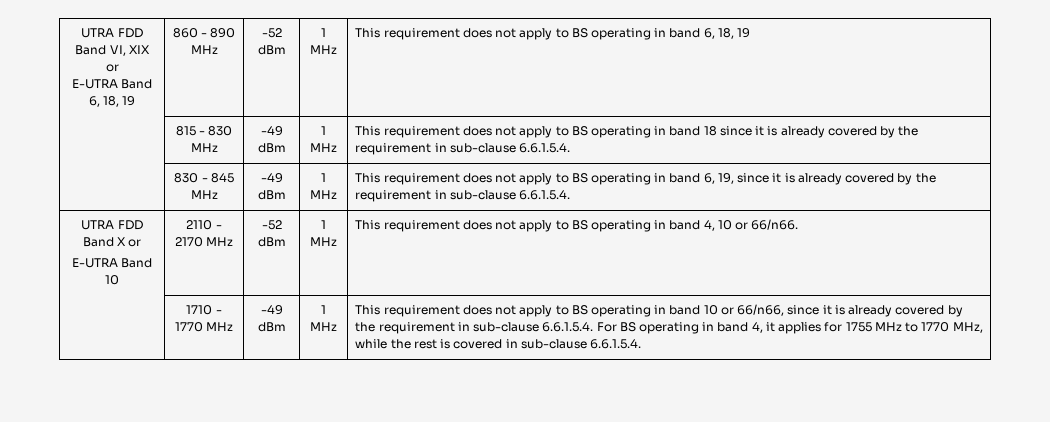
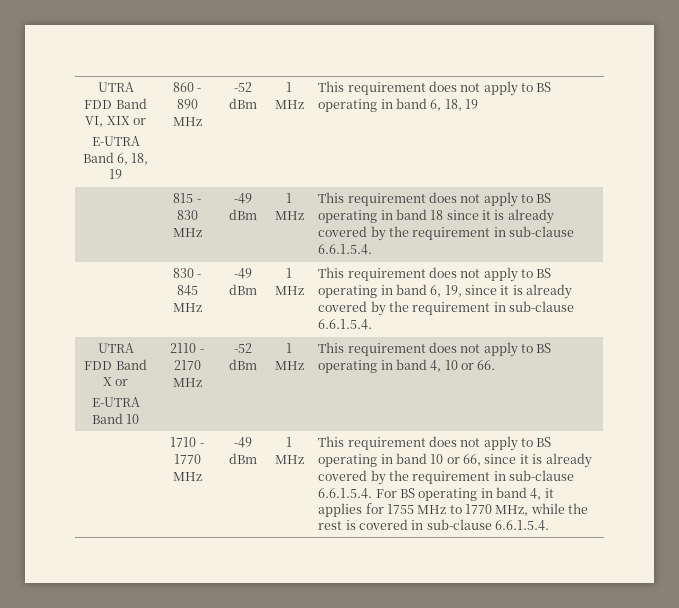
[751,219,799,230] 66/n66. -> [477,360,496,370] 66.
[737,304,785,316] 66/n66, -> [463,454,482,466] 66,

